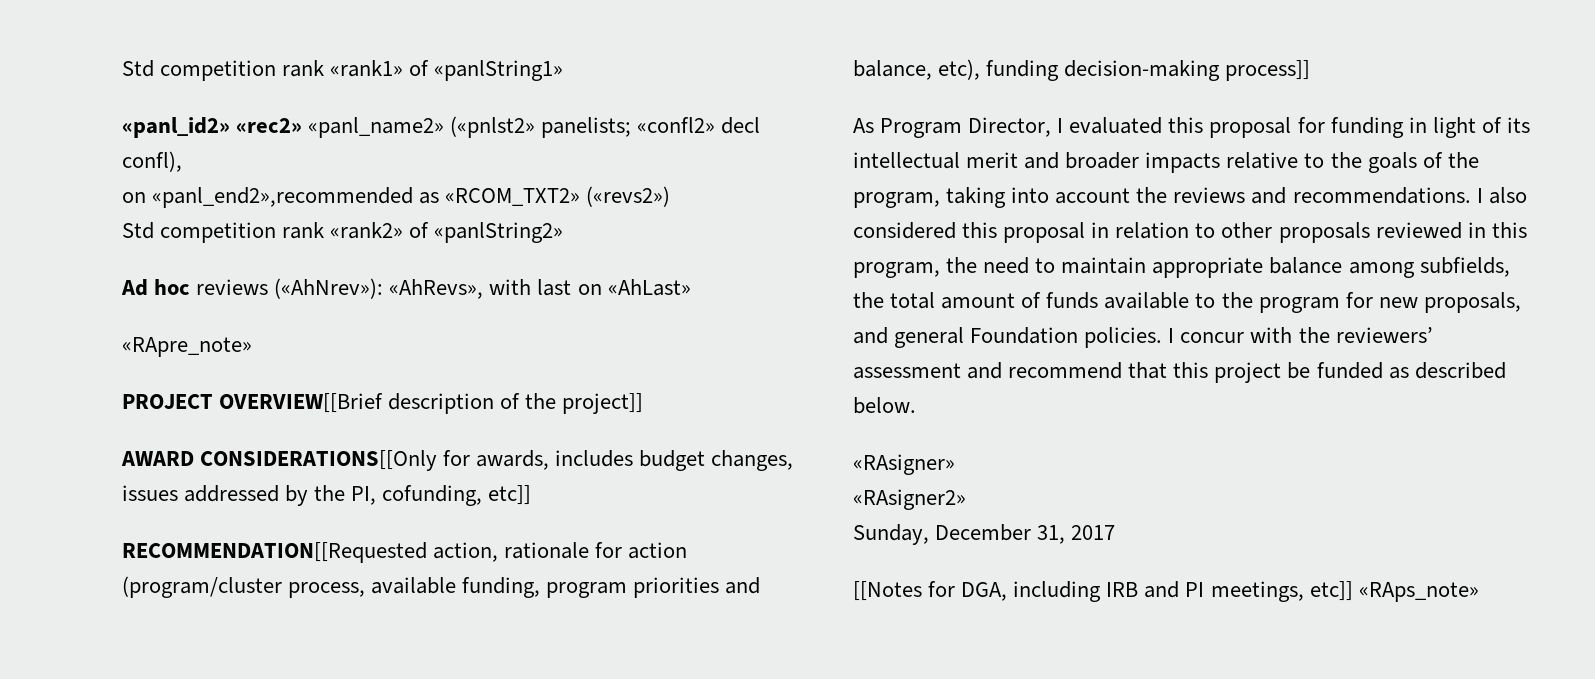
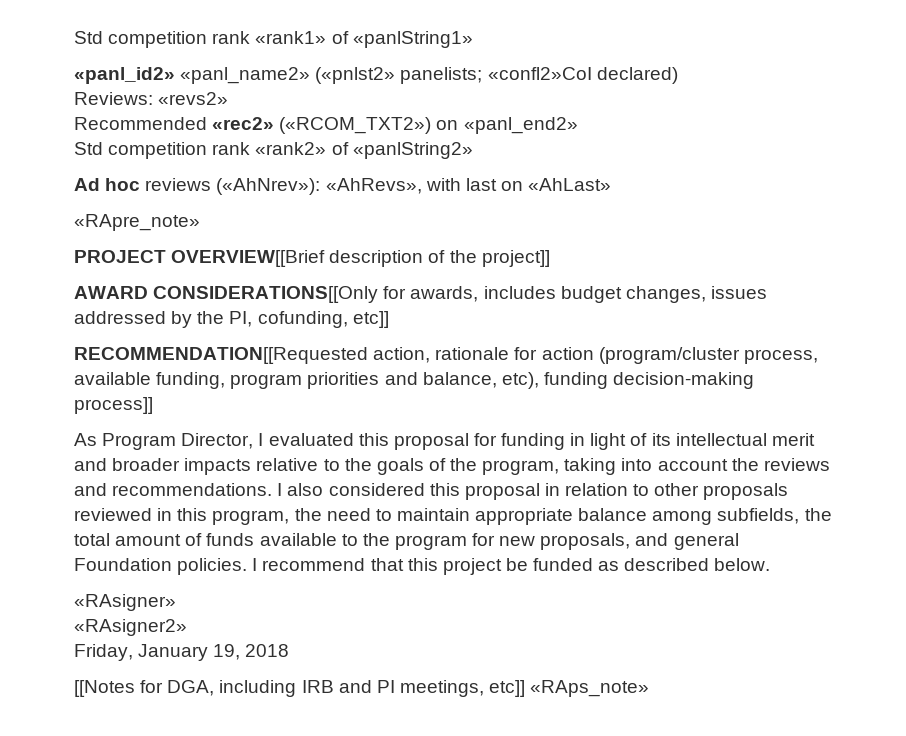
[236,118,303,133] «rec2» -> (175, 75) none
[637,117,761,134] [122,151,182,172] [122,186,671,208] «confl2» decl confl), // on «panl_end2»,recommended as «RCOM_TXT2» («revs2») -> [487,67,678,84] [74,92,229,105] [74,117,578,134] «confl2»CoI declared) // Reviews: «revs2» // Recommended «rec2» («RCOM_TXT2») on «panl_end2»
[1180,327,1433,343] [853,362,1003,379] concur with the reviewers’ assessment and -> (258, 564) none
[853,524,1116,545] Sunday, December 31, 2017 -> [74,644,290,661] Friday, January 19, 2018

